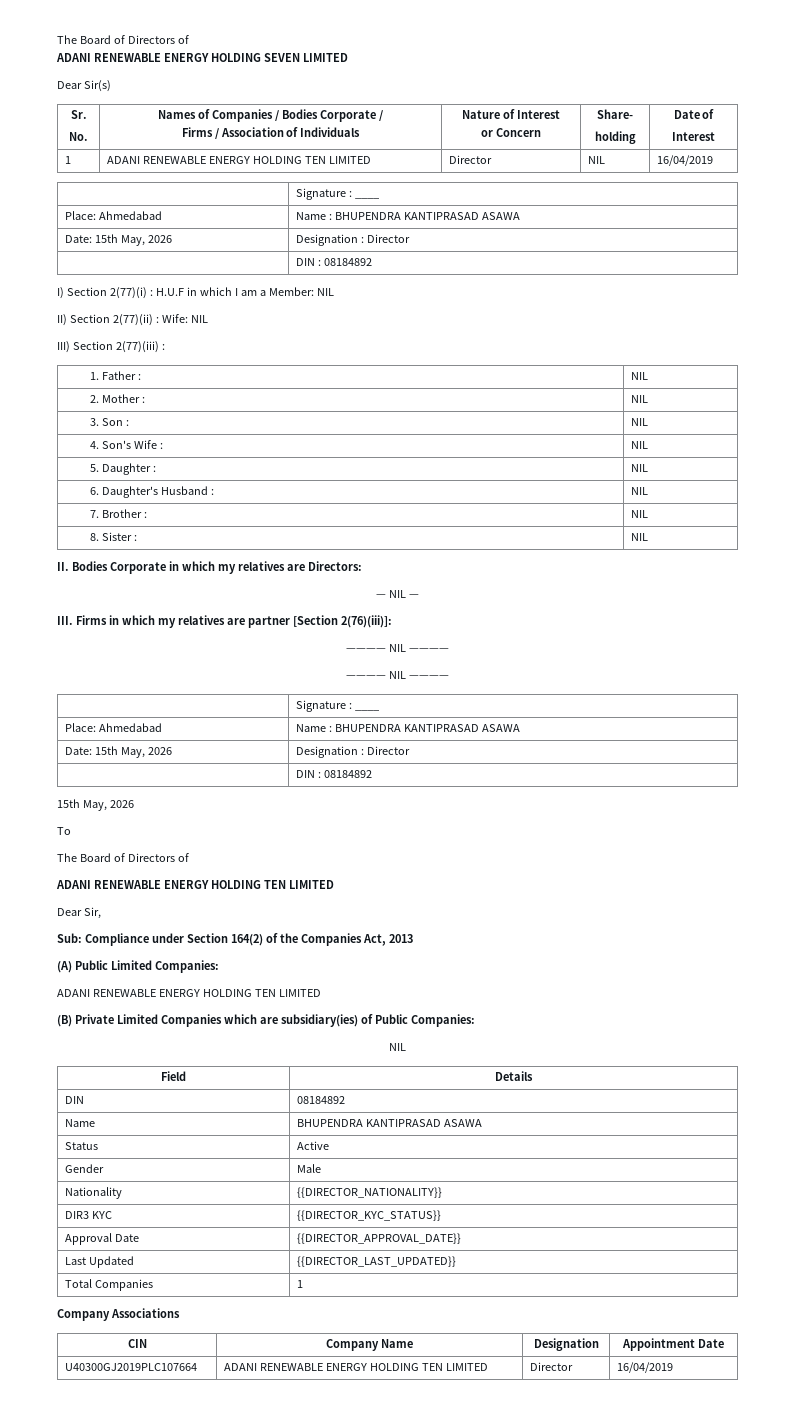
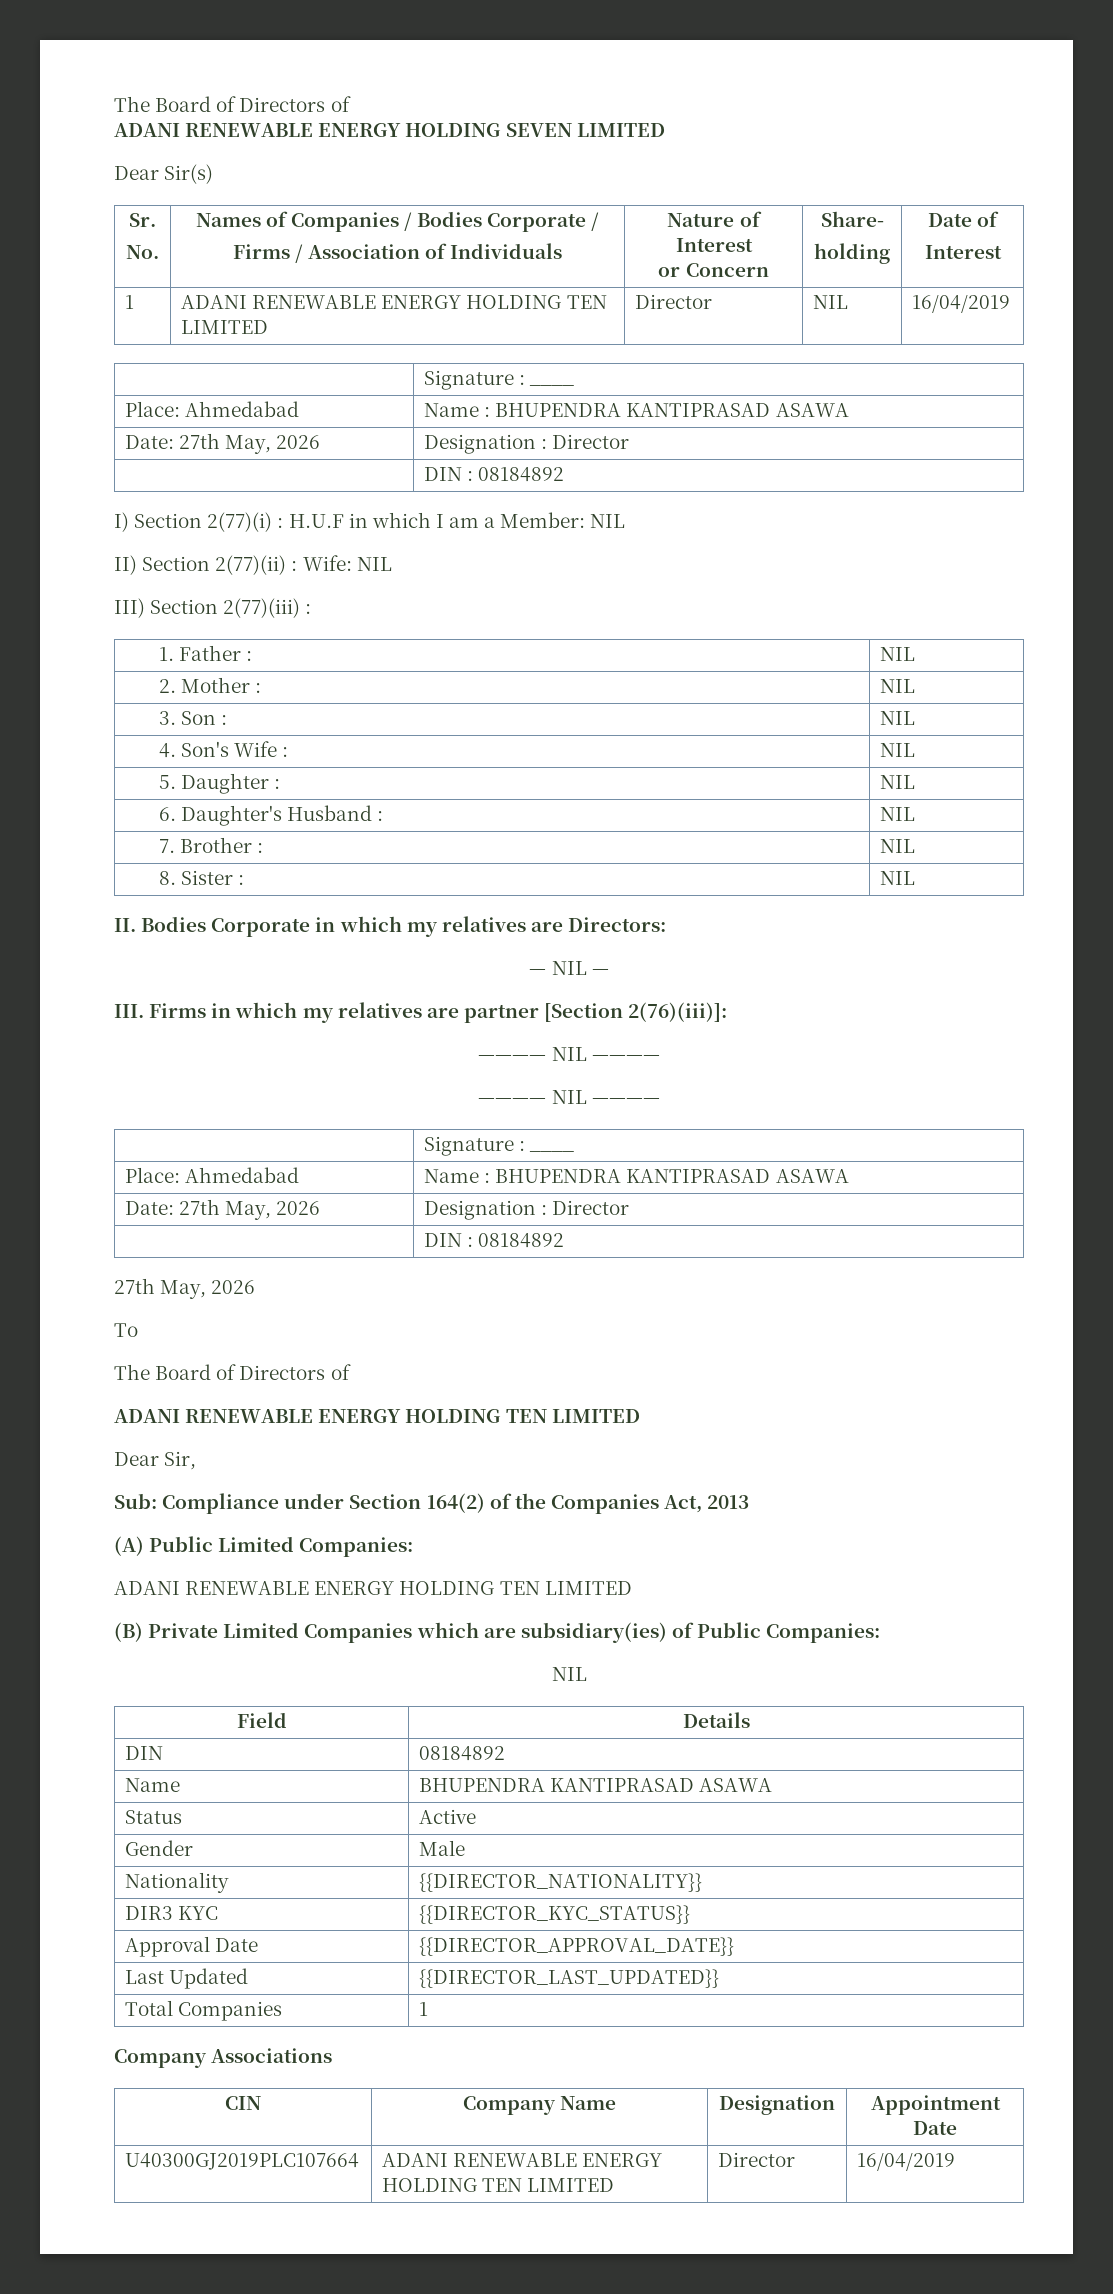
[94,234,118,243] 15th -> [179,433,221,449] 27th
[94,746,172,758] [295,746,410,758] [295,770,372,778] [57,799,80,808] 15th May, 2026 | Designation : Director // | DIN : 08184892 // 15th -> [179,1199,321,1220] [424,1200,630,1220] [424,1233,565,1248] [114,1278,155,1294] 27th May, 2026 | Designation : Director // | DIN : 08184892 // 27th

